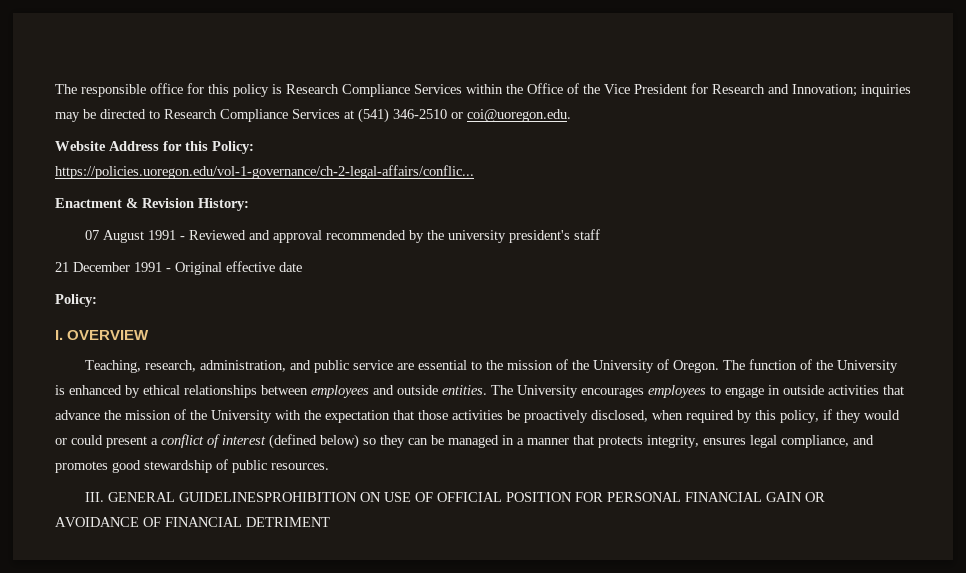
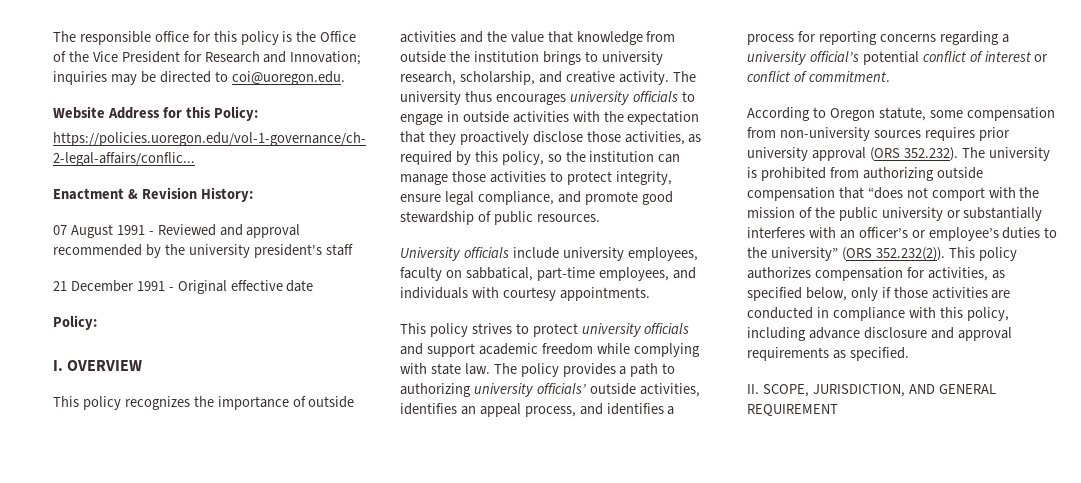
[286,84,503,97] Research Compliance Services within -> (293, 36) none
[164,108,463,123] Research Compliance Services at (541) 346-2510 or -> (228, 76) none
[85,359,899,373] [55,385,706,398] Teaching, research, administration, and public service are essential to the mission of the University of Oregon. The function of the University is enhanced by ethical relationships between employees and outside entities. The University encourages employees -> [53,396,355,410] [400,31,676,45] [400,51,663,65] [400,71,696,85] [400,91,678,105] This policy recognizes the importance of outside activities and the value that knowledge from outside the institution brings to university research, scholarship, and creative activity. The university thus encourages university officials
[883,385,904,395] [55,409,900,423] [55,434,746,449] that advance the mission of the University with the expectation that those activities be proactively disclosed, when required by this policy, if they would or could present a conflict of interest (defined below) so they can be managed in a manner that protects integrity, ensures -> [572,111,700,125] [400,131,702,145] [400,151,681,165] [400,171,672,185] [400,194,441,202] with the expectation that they proactively disclose those activities, as required by this policy, so the institution can manage those activities to protect integrity, ensure
[55,461,108,473] promotes -> [584,191,638,205] promote
[85,492,826,502] [55,517,330,527] III. GENERAL GUIDELINESPROHIBITION ON USE OF OFFICIAL POSITION FOR PERSONAL FINANCIAL GAIN OR AVOIDANCE OF FINANCIAL DETRIMENT -> [400,247,698,261] [400,267,696,281] [400,287,650,301] [400,323,690,337] [400,343,700,357] [400,363,676,377] [400,383,700,397] [400,403,675,417] [747,31,1009,45] [747,51,1049,65] [747,71,890,82] [747,107,1055,121] [747,127,1010,141] [747,147,1050,161] [747,167,983,181] [747,187,1040,201] [747,207,1043,221] [747,227,1058,241] [747,247,1017,261] [747,267,1005,281] [747,287,1011,301] [747,307,1009,321] [747,327,1012,341] [747,347,909,361] [747,384,996,397] [747,404,838,417] University officials include university employees, faculty on sabbatical, part-time employees, and individuals with courtesy appointments. // This policy strives to protect university officials and support academic freedom while complying with state law. The policy provides a path to authorizing university officials’ outside activities, identifies an appeal process, and identifies a process for reporting concerns regarding a university official’s potential conflict of interest or conflict of commitment. // According to Oregon statute, some compensation from non-university sources requires prior university approval (ORS 352.232). The university is prohibited from authorizing outside compensation that “does not comport with the mission of the public university or substantially interferes with an officer’s or employee’s duties to the university” (ORS 352.232(2)). This policy authorizes compensation for activities, as specified below, only if those activities are conducted in compliance with this policy, including advance disclosure and approval requirements as specified. // II. SCOPE, JURISDICTION, AND GENERAL REQUIREMENT

